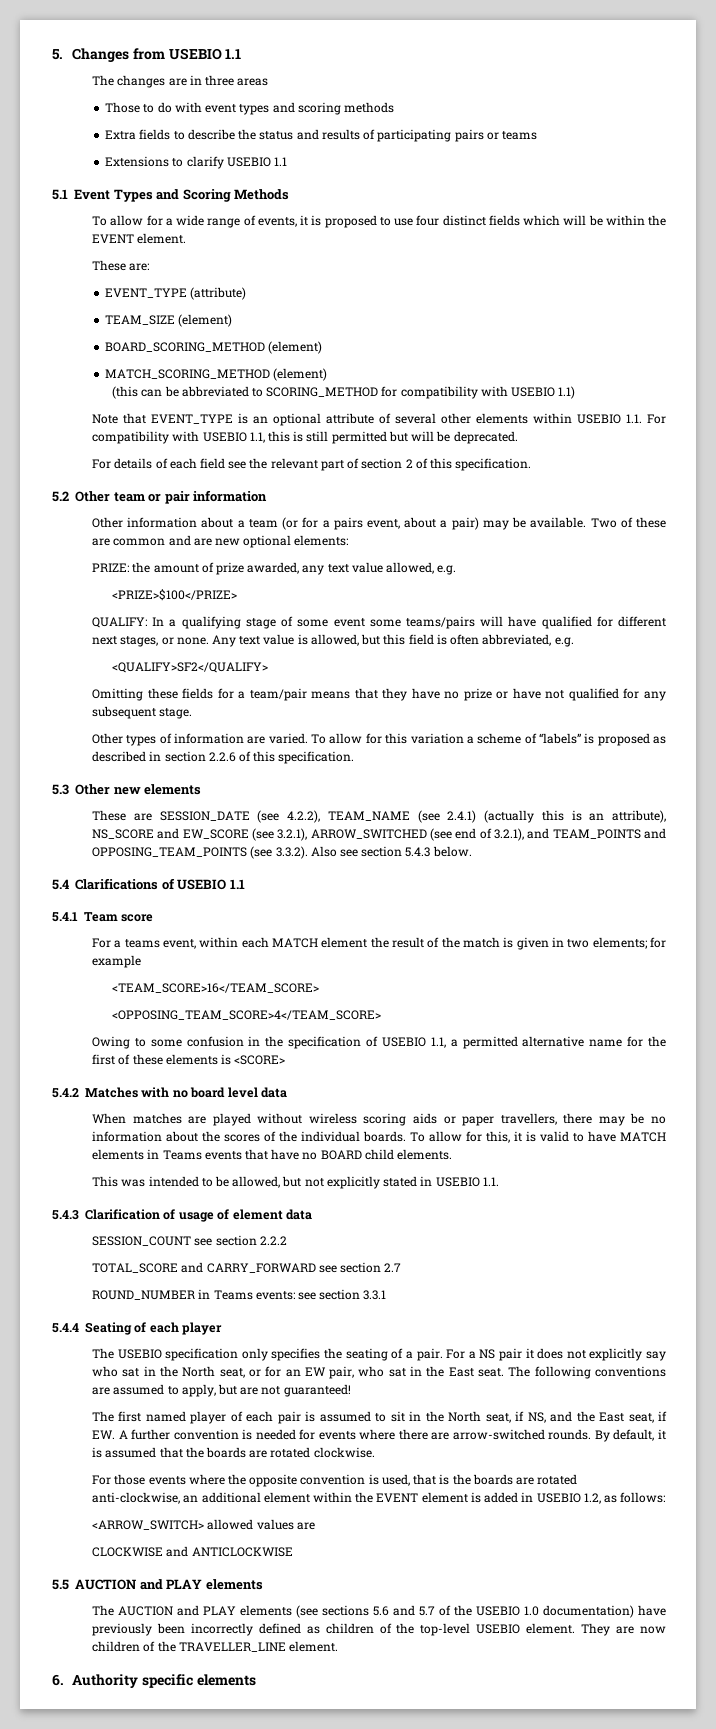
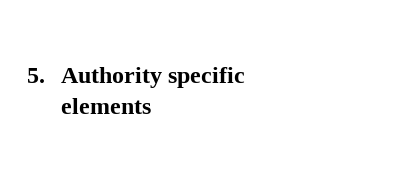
[72,48,242,62] [92,75,269,88] [105,102,395,115] [105,129,538,142] [105,156,288,169] [52,189,290,202] [92,215,666,228] [92,233,187,244] [92,260,150,271] [105,287,247,300] [105,314,233,327] [105,341,323,354] [105,368,328,381] [112,386,576,399] [92,413,667,426] [92,431,518,444] [92,458,532,471] [52,490,268,504] [92,517,667,530] [92,535,349,548] [92,562,457,575] [112,589,238,601] [92,616,666,629] [92,634,574,647] [112,662,269,673] [92,688,666,701] [92,706,193,719] [92,733,666,746] [92,751,355,764] [52,784,202,795] [92,810,667,823] [92,828,666,841] [92,846,472,859] [52,878,245,890] [52,912,154,922] [92,937,666,950] [92,955,142,968] [112,983,320,993] [112,1010,382,1020] [92,1036,667,1049] [92,1054,286,1065] [52,1087,287,1098] [92,1113,667,1126] [92,1131,667,1143] [92,1149,453,1160] [92,1176,499,1189] [52,1209,312,1222] [92,1235,287,1246] [92,1262,402,1273] [92,1289,387,1300] [52,1322,223,1335] [92,1348,666,1361] [92,1366,666,1379] [92,1384,351,1397] [92,1411,668,1424] [92,1429,667,1442] [92,1447,375,1458] [92,1474,578,1487] [92,1492,666,1504] [92,1519,315,1530] [92,1546,293,1557] [52,1579,263,1590] [92,1605,666,1618] [92,1623,667,1636] [92,1641,338,1652] [52,1674,64,1686] Changes from USEBIO 1.1 // The changes are in three areas // Those to do with event types and scoring methods // Extra fields to describe the status and results of participating pairs or teams // Extensions to clarify USEBIO 1.1 // 5.1 Event Types and Scoring Methods // To allow for a wide range of events, it is proposed to use four distinct fields which will be within the EVENT element. // These are: // EVENT_TYPE (attribute) // TEAM_SIZE (element) // BOARD_SCORING_METHOD (element) // MATCH_SCORING_METHOD (element) // (this can be abbreviated to SCORING_METHOD for compatibility with USEBIO 1.1) // Note that EVENT_TYPE is an optional attribute of several other elements within USEBIO 1.1. For compatibility with USEBIO 1.1, this is still permitted but will be deprecated. // For details of each field see the relevant part of section 2 of this specification. // 5.2 Other team or pair information // Other information about a team (or for a pairs event, about a pair) may be available. Two of these are common and are new optional elements: // PRIZE: the amount of prize awarded, any text value allowed, e.g. // <PRIZE>$100</PRIZE> // QUALIFY: In a qualifying stage of some event some teams/pairs will have qualified for different next stages, or none. Any text value is allowed, but this field is often abbreviated, e.g. // <QUALIFY>SF2</QUALIFY> // Omitting these fields for a team/pair means that they have no prize or have not qualified for any subsequent stage. // Other types of information are varied. To allow for this variation a scheme of “labels” is proposed as described in section 2.2.6 of this specification. // 5.3 Other new elements // These are SESSION_DATE (see 4.2.2), TEAM_NAME (see 2.4.1) (actually this is an attribute), NS_SCORE and EW_SCORE (see 3.2.1), ARROW_SWITCHED (see end of 3.2.1), and TEAM_POINTS and OPPOSING_TEAM_POINTS (see 3.3.2). Also see section 5.4.3 below. // 5.4 Clarifications of USEBIO 1.1 // 5.4.1 Team score // For a teams event, within each MATCH element the result of the match is given in two elements; for example // <TEAM_SCORE>16</TEAM_SCORE> // <OPPOSING_TEAM_SCORE>4</TEAM_SCORE> // Owing to some confusion in the specification of USEBIO 1.1, a permitted alternative name for the first of these elements is <SCORE> // 5.4.2 Matches with no board level data // When matches are played without wireless scoring aids or paper travellers, there may be no information about the scores of the individual boards. To allow for this, it is valid to have MATCH elements in Teams events that have no BOARD child elements. // This was intended to be allowed, but not explicitly stated in USEBIO 1.1. // 5.4.3 Clarification of usage of element data // SESSION_COUNT see section 2.2.2 // TOTAL_SCORE and CARRY_FORWARD see section 2.7 // ROUND_NUMBER in Teams events: see section 3.3.1 // 5.4.4 Seating of each player // The USEBIO specification only specifies the seating of a pair. For a NS pair it does not explicitly say who sat in the North seat, or for an EW pair, who sat in the East seat. The following conventions are assumed to apply, but are not guaranteed! // The first named player of each pair is assumed to sit in the North seat, if NS, and the East seat, if EW. A further convention is needed for events where there are arrow-switched rounds. By default, it is assumed that the boards are rotated clockwise. // For those events where the opposite convention is used, that is the boards are rotated anti-clockwise, an additional element within the EVENT element is added in USEBIO 1.2, as follows: // <ARROW_SWITCH> allowed values are // CLOCKWISE and ANTICLOCKWISE // 5.5 AUCTION and PLAY elements // The AUCTION and PLAY elements (see sections 5.6 and 5.7 of the USEBIO 1.0 documentation) have previously been incorrectly defined as children of the top-level USEBIO element. They are now children of the TRAVELLER_LINE element. // 6. -> (45, 75) none

